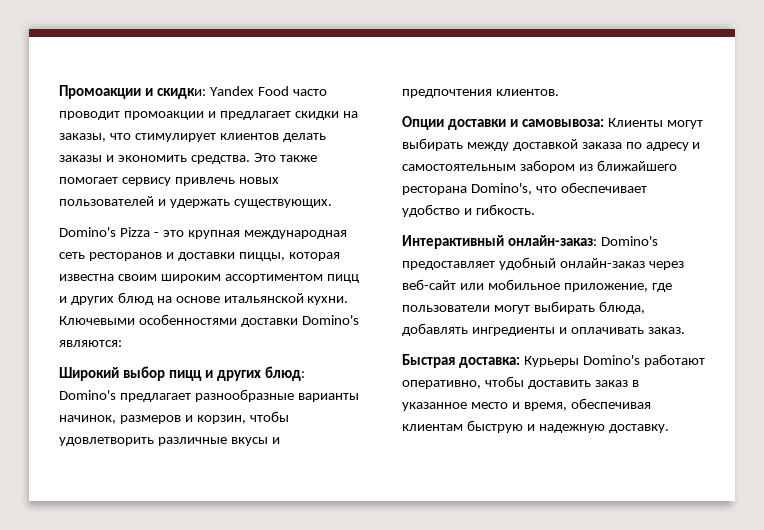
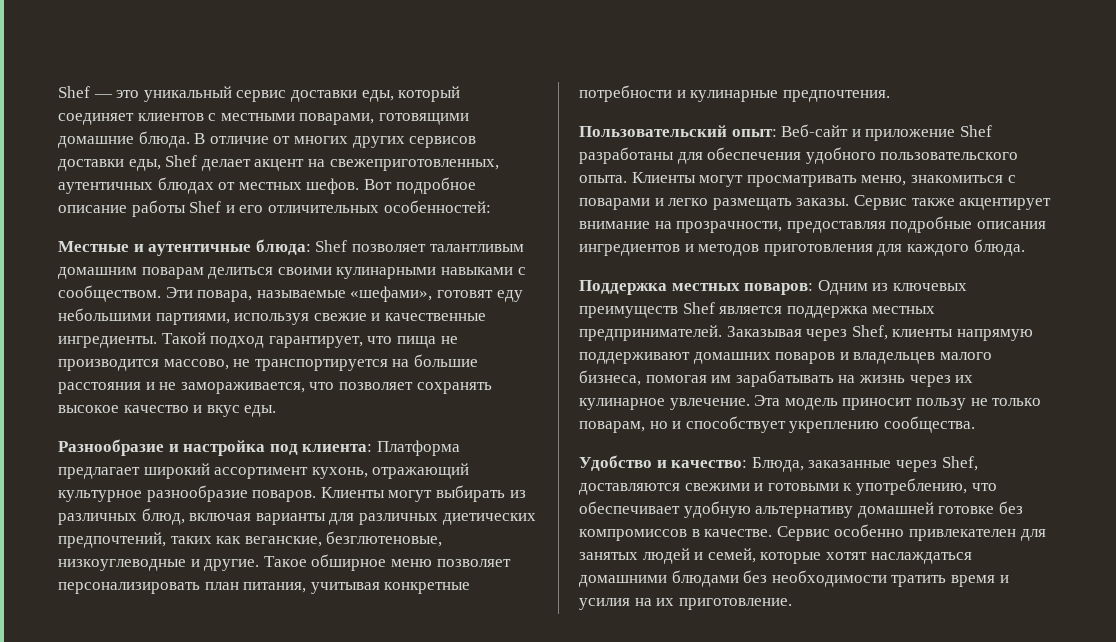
[59,85,327,99] [59,111,358,120] [59,133,326,142] [59,153,317,164] [59,177,279,186] [59,196,332,208] [59,227,347,239] [59,252,340,261] [59,274,359,283] [59,292,349,305] [59,314,359,327] [59,340,122,347] [59,366,305,381] [59,389,359,402] [59,411,289,424] [59,437,280,446] [402,89,559,98] [402,116,703,130] [402,138,701,151] [402,160,677,173] [402,182,647,195] [402,204,535,217] [402,235,658,249] [402,257,684,270] [402,279,672,292] [402,301,645,314] [402,323,685,336] [402,354,705,368] [402,376,639,389] [402,398,651,411] [402,420,669,433] Промоакции и скидки: Yandex Food часто проводит промоакции и предлагает скидки на заказы, что стимулирует клиентов делать заказы и экономить средства. Это также помогает сервису привлечь новых пользователей и удержать существующих. // Domino's Pizza - это крупная международная сеть ресторанов и доставки пиццы, которая известна своим широким ассортиментом пицц и других блюд на основе итальянской кухни. Ключевыми особенностями доставки Domino's являются: // Широкий выбор пицц и других блюд: Domino's предлагает разнообразные варианты начинок, размеров и корзин, чтобы удовлетворить различные вкусы и предпочтения клиентов. // Опции доставки и самовывоза: Клиенты могут выбирать между доставкой заказа по адресу и самостоятельным забором из ближайшего ресторана Domino's, что обеспечивает удобство и гибкость. // Интерактивный онлайн-заказ: Domino's предоставляет удобный онлайн-заказ через веб-сайт или мобильное приложение, где пользователи могут выбирать блюда, добавлять ингредиенты и оплачивать заказ. // Быстрая доставка: Курьеры Domino's работают оперативно, чтобы доставить заказ в указанное место и время, обеспечивая клиентам быструю и надежную доставку. -> [58,86,461,102] [58,113,469,125] [58,131,477,148] [58,155,499,171] [58,177,476,194] [58,200,491,217] [58,239,524,256] [58,267,526,279] [58,285,523,302] [58,308,486,325] [58,332,458,348] [58,354,478,371] [58,382,492,394] [58,405,277,417] [58,439,460,456] [58,463,470,479] [58,485,526,502] [58,508,536,525] [58,531,443,548] [58,554,511,571] [58,582,471,594] [579,85,890,102] [579,124,992,141] [579,147,1019,164] [579,172,1016,187] [579,195,1052,210] [579,216,1046,233] [579,239,1025,256] [579,280,967,295] [579,302,936,318] [579,325,1033,341] [579,352,992,364] [579,370,974,387] [579,395,1042,410] [579,416,975,433] [579,455,978,472] [579,478,997,495] [579,501,1023,518] [579,524,1046,541] [579,548,972,564] [579,570,1009,587] [579,598,792,610] Shef — это уникальный сервис доставки еды, который соединяет клиентов с местными поварами, готовящими домашние блюда. В отличие от многих других сервисов доставки еды, Shef делает акцент на свежеприготовленных, аутентичных блюдах от местных шефов. Вот подробное описание работы Shef и его отличительных особенностей: // Местные и аутентичные блюда: Shef позволяет талантливым домашним поварам делиться своими кулинарными навыками с сообществом. Эти повара, называемые «шефами», готовят еду небольшими партиями, используя свежие и качественные ингредиенты. Такой подход гарантирует, что пища не производится массово, не транспортируется на большие расстояния и не замораживается, что позволяет сохранять высокое качество и вкус еды. // Разнообразие и настройка под клиента: Платформа предлагает широкий ассортимент кухонь, отражающий культурное разнообразие поваров. Клиенты могут выбирать из различных блюд, включая варианты для различных диетических предпочтений, таких как веганские, безглютеновые, низкоуглеводные и другие. Такое обширное меню позволяет персонализировать план питания, учитывая конкретные потребности и кулинарные предпочтения. // Пользовательский опыт: Веб-сайт и приложение Shef разработаны для обеспечения удобного пользовательского опыта. Клиенты могут просматривать меню, знакомиться с поварами и легко размещать заказы. Сервис также акцентирует внимание на прозрачности, предоставляя подробные описания ингредиентов и методов приготовления для каждого блюда. // Поддержка местных поваров: Одним из ключевых преимуществ Shef является поддержка местных предпринимателей. Заказывая через Shef, клиенты напрямую поддерживают домашних поваров и владельцев малого бизнеса, помогая им зарабатывать на жизнь через их кулинарное увлечение. Эта модель приносит пользу не только поварам, но и способствует укреплению сообщества. // Удобство и качество: Блюда, заказанные через Shef, доставляются свежими и готовыми к употреблению, что обеспечивает удобную альтернативу домашней готовке без компромиссов в качестве. Сервис особенно привлекателен для занятых людей и семей, которые хотят наслаждаться домашними блюдами без необходимости тратить время и усилия на их приготовление.

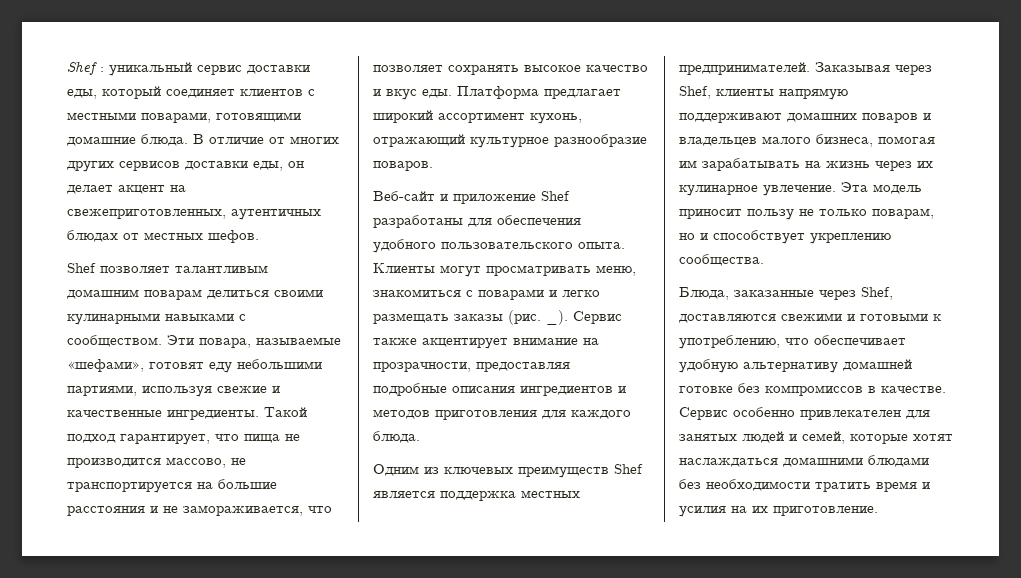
[58,86,140,98] Shef — это -> [67,61,104,75] Shef :
[165,155,198,167] Shef -> [288,161,304,168] он
[363,177,476,194] [58,200,491,217] [58,239,311,256] Вот подробное описание работы Shef и его отличительных особенностей: // Местные и аутентичные блюда: -> (259, 236) //
[58,439,373,456] // Разнообразие и настройка под клиента: -> (452, 93) none
[320,485,526,502] [58,508,536,525] [58,531,443,548] [58,554,511,571] [58,582,471,594] [579,85,890,102] [579,125,777,137] Клиенты могут выбирать из различных блюд, включая варианты для различных диетических предпочтений, таких как веганские, безглютеновые, низкоуглеводные и другие. Такое обширное меню позволяет персонализировать план питания, учитывая конкретные потребности и кулинарные предпочтения. // Пользовательский опыт: -> (433, 166) //
[796,198,850,206] заказы. -> [454,310,568,325] заказы (рис. _).
[579,280,814,295] Поддержка местных поваров: -> (420, 437) none
[579,455,748,471] Удобство и качество: -> (764, 260) none

